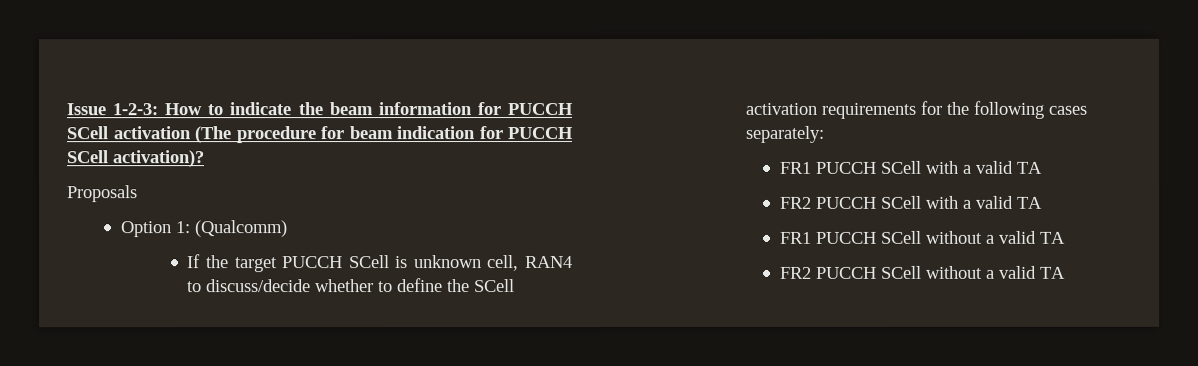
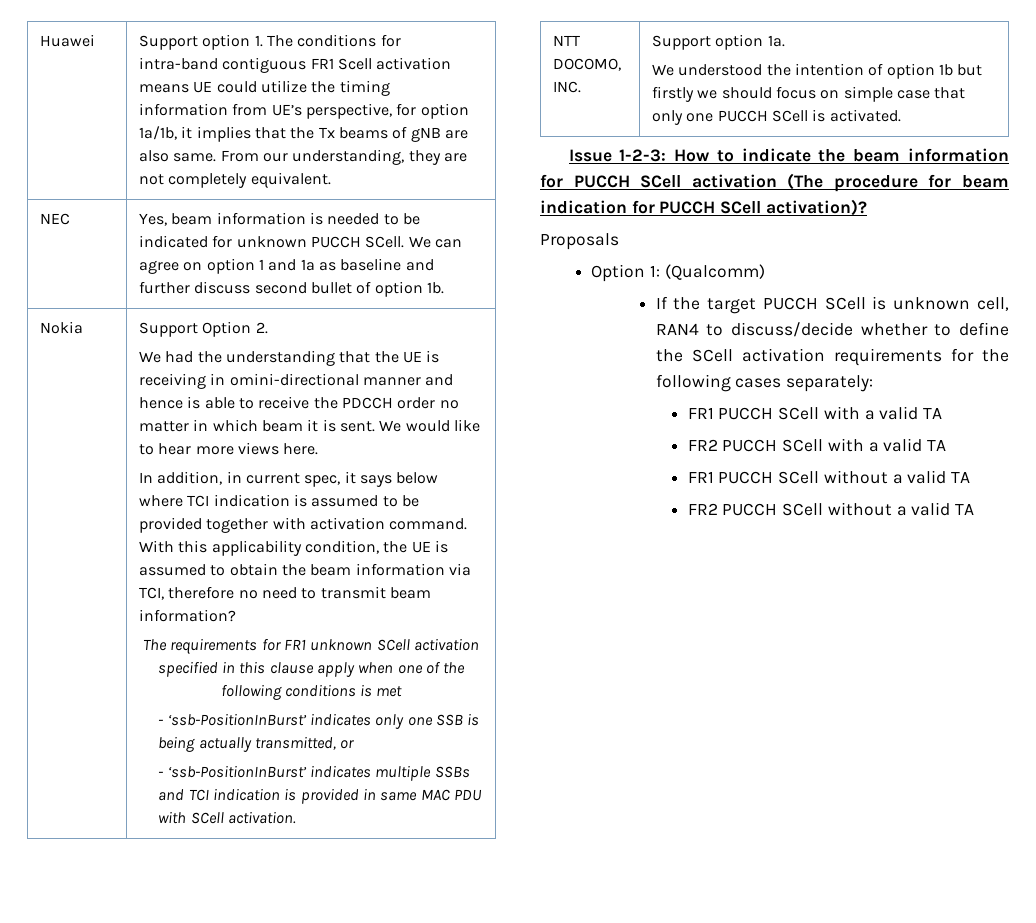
(66, 109) none -> [40,34,96,47] [139,34,401,50] [139,57,452,73] [139,80,390,96] [139,103,469,119] [139,126,468,142] [139,149,467,165] [139,172,331,188] [40,213,71,225] [139,212,420,226] [139,235,462,248] [139,258,434,274] [139,281,444,297] [40,321,84,334] [139,321,268,337] [139,350,440,366] [139,373,454,389] [139,396,459,409] [139,419,480,432] [139,442,319,455] [139,471,439,487] [139,494,419,507] [139,517,468,533] [139,540,448,556] [139,563,471,576] [139,586,431,600] [139,609,237,622] [143,638,479,654] [157,661,466,677] [220,684,403,700] [158,713,480,729] [158,736,355,752] [158,765,470,781] [158,788,482,804] [158,811,296,824] [553,35,581,46] [553,58,622,71] [553,81,582,93] [652,34,785,50] [652,63,983,79] [652,86,966,102] [652,109,901,125] Huawei | Support option 1. The conditions for intra-band contiguous FR1 Scell activation means UE could utilize the timing information from UE’s perspective, for option 1a/1b, it implies that the Tx beams of gNB are also same. From our understanding, they are not completely equivalent. // NEC | Yes, beam information is needed to be indicated for unknown PUCCH SCell. We can agree on option 1 and 1a as baseline and further discuss second bullet of option 1b. // Nokia | Support Option 2. // We had the understanding that the UE is receiving in omini-directional manner and hence is able to receive the PDCCH order no matter in which beam it is sent. We would like to hear more views here. // In addition, in current spec, it says below where TCI indication is assumed to be provided together with activation command. With this applicability condition, the UE is assumed to obtain the beam information via TCI, therefore no need to transmit beam information? // The requirements for FR1 unknown SCell activation specified in this clause apply when one of the following conditions is met // - ‘ssb-PositionInBurst’ indicates only one SSB is being actually transmitted, or // - ‘ssb-PositionInBurst’ indicates multiple SSBs and TCI indication is provided in same MAC PDU with SCell activation. // NTT DOCOMO, INC. | Support option 1a. // We understood the intention of option 1b but firstly we should focus on simple case that only one PUCCH SCell is activated. //

